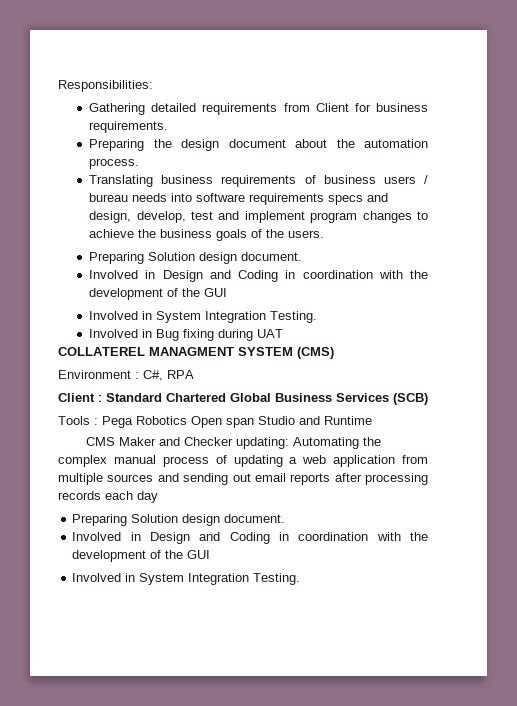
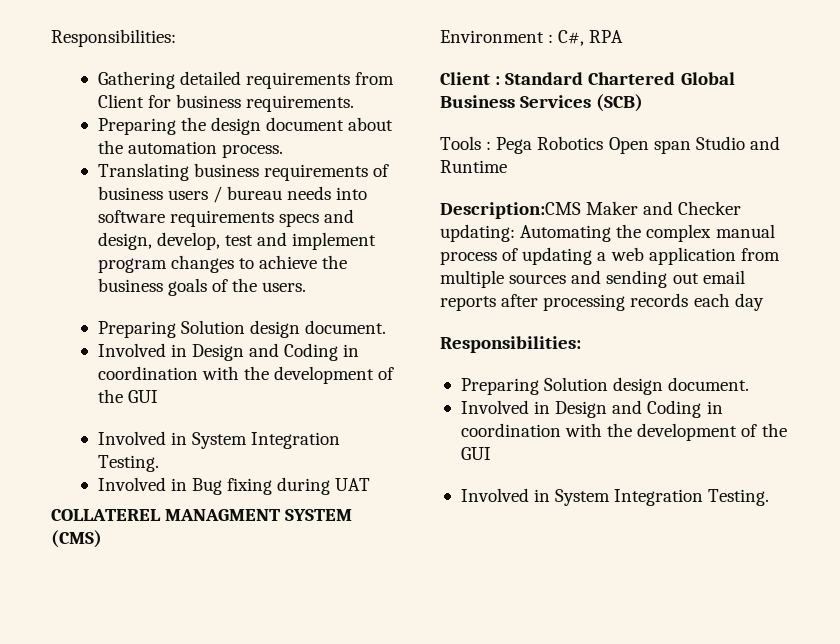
[86,437,116,446] CMS -> [440,202,581,219] Description:CMS
(158, 497) none -> [440,336,581,353] // Responsibilities:

